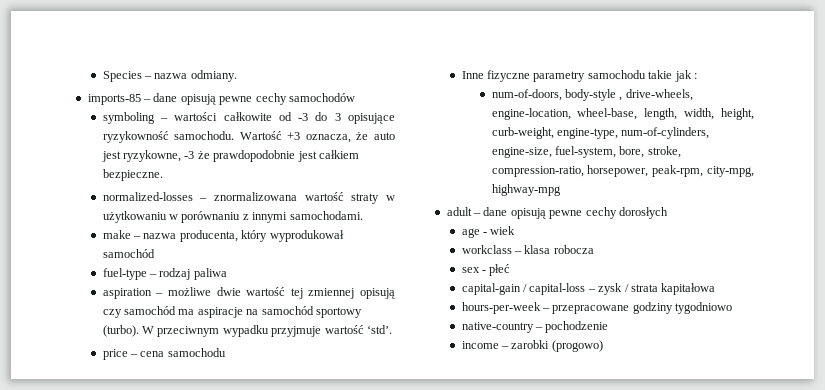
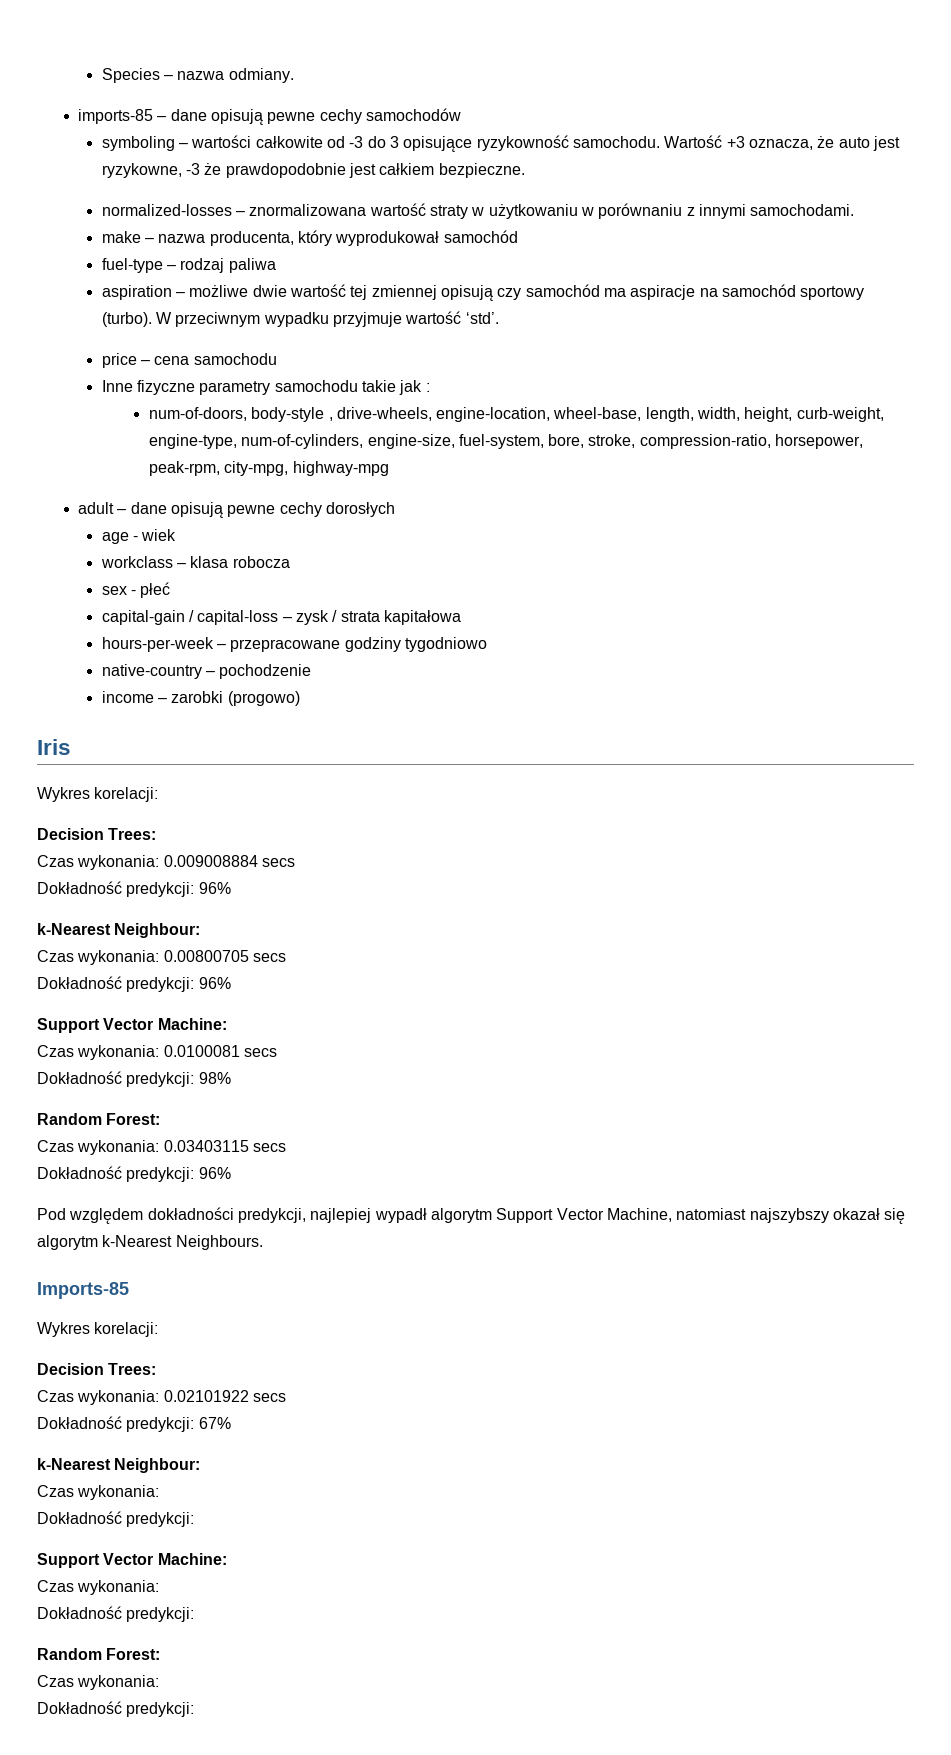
(603, 346) none -> [37,739,71,755] [37,787,159,802] [37,828,157,840] [37,855,295,870] [37,881,231,897] [37,923,201,938] [37,950,286,965] [37,976,231,992] [37,1018,227,1033] [37,1045,277,1060] [37,1071,231,1087] [37,1113,161,1125] [37,1140,286,1155] [37,1166,231,1182] [37,1207,906,1224] [37,1235,263,1250] [37,1282,129,1299] [37,1322,159,1337] [37,1363,157,1375] [37,1390,286,1405] [37,1416,231,1432] [37,1458,201,1473] [37,1485,160,1500] [37,1511,195,1527] [37,1553,227,1568] [37,1580,160,1595] [37,1606,195,1622] [37,1648,161,1660] [37,1675,160,1690] [37,1701,195,1717] // Iris // Wykres korelacji: // Decision Trees: // Czas wykonania: 0.009008884 secs // Dokładność predykcji: 96% // k-Nearest Neighbour: // Czas wykonania: 0.00800705 secs // Dokładność predykcji: 96% // Support Vector Machine: // Czas wykonania: 0.0100081 secs // Dokładność predykcji: 98% // Random Forest: // Czas wykonania: 0.03403115 secs // Dokładność predykcji: 96% // Pod względem dokładności predykcji, najlepiej wypadł algorytm Support Vector Machine, natomiast najszybszy okazał się algorytm k-Nearest Neighbours. // Imports-85 // Wykres korelacji: // Decision Trees: // Czas wykonania: 0.02101922 secs // Dokładność predykcji: 67% // k-Nearest Neighbour: // Czas wykonania: // Dokładność predykcji: // Support Vector Machine: // Czas wykonania: // Dokładność predykcji: // Random Forest: // Czas wykonania: // Dokładność predykcji:

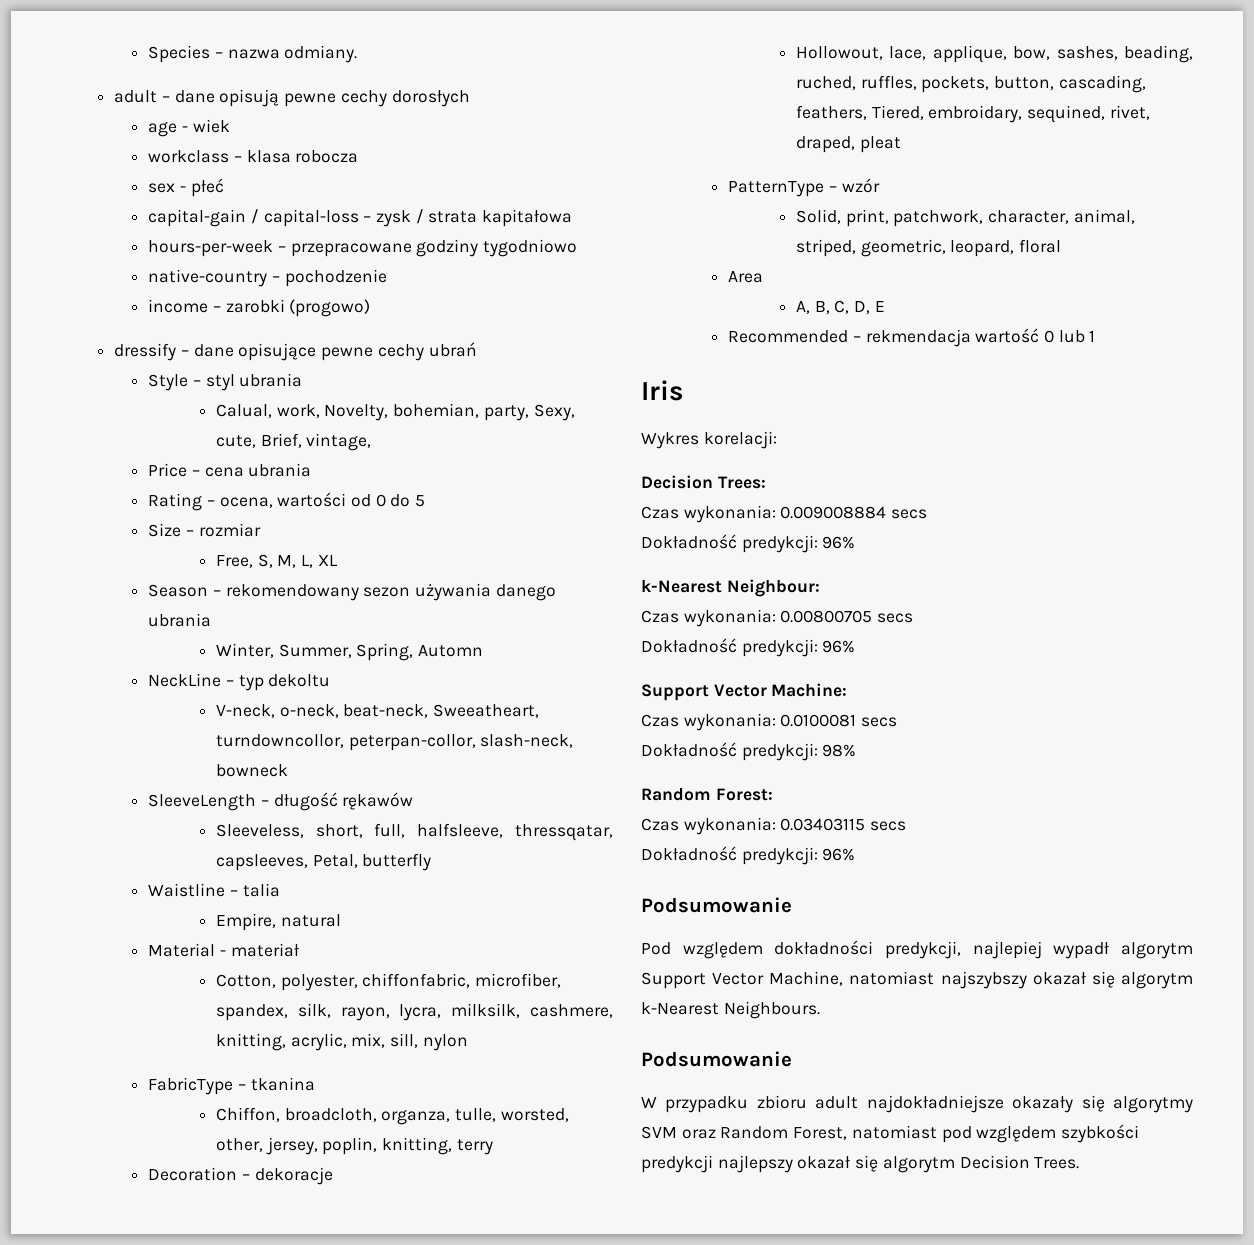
[78,108,462,125] [101,135,900,152] [101,163,525,178] [101,203,855,219] [101,230,518,246] [101,258,276,273] [101,284,865,301] [101,311,499,327] [101,353,277,368] [101,380,430,395] [148,407,884,422] [148,434,864,449] [148,461,389,476] // imports-85 – dane opisują pewne cechy samochodów // symboling – wartości całkowite od -3 do 3 opisujące ryzykowność samochodu. Wartość +3 oznacza, że auto jest ryzykowne, -3 że prawdopodobnie jest całkiem bezpieczne. // normalized-losses – znormalizowana wartość straty w użytkowaniu w porównaniu z innymi samochodami. // make – nazwa producenta, który wyprodukował samochód // fuel-type – rodzaj paliwa // aspiration – możliwe dwie wartość tej zmiennej opisują czy samochód ma aspiracje na samochód sportowy (turbo). W przeciwnym wypadku przyjmuje wartość ‘std’. // price – cena samochodu // Inne fizyczne parametry samochodu takie jak : // num-of-doors, body-style , drive-wheels, engine-location, wheel-base, length, width, height, curb-weight, engine-type, num-of-cylinders, engine-size, fuel-system, bore, stroke, compression-ratio, horsepower, peak-rpm, city-mpg, highway-mpg -> (358, 54) none
(300, 698) none -> [114,342,477,361] [148,373,303,391] [215,403,575,421] [215,433,372,451] [148,463,312,477] [148,492,426,511] [148,523,261,537] [215,554,338,568] [148,583,556,601] [148,613,212,627] [215,643,484,661] [148,673,331,691] [215,704,540,718] [215,734,574,751] [215,764,288,777] [148,792,414,811] [215,823,614,841] [215,853,432,871] [148,883,280,897] [215,913,341,931] [148,943,299,957] [215,973,562,991] [215,1003,613,1021] [215,1033,468,1051] [148,1077,315,1095] [215,1107,569,1125] [215,1137,493,1155] [148,1167,333,1185] [795,45,1193,63] [795,75,1146,93] [795,105,1150,123] [795,136,901,153] [728,178,880,197] [795,209,1135,227] [795,239,1062,257] [728,271,764,283] [795,300,885,314] [728,328,1096,347] // dressify – dane opisujące pewne cechy ubrań // Style – styl ubrania // Calual, work, Novelty, bohemian, party, Sexy, cute, Brief, vintage, // Price – cena ubrania // Rating – ocena, wartości od 0 do 5 // Size – rozmiar // Free, S, M, L, XL // Season – rekomendowany sezon używania danego ubrania // Winter, Summer, Spring, Automn // NeckLine – typ dekoltu // V-neck, o-neck, beat-neck, Sweeatheart, turndowncollor, peterpan-collor, slash-neck, bowneck // SleeveLength – długość rękawów // Sleeveless, short, full, halfsleeve, thressqatar, capsleeves, Petal, butterfly // Waistline – talia // Empire, natural // Material - materiał // Cotton, polyester, chiffonfabric, microfiber, spandex, silk, rayon, lycra, milksilk, cashmere, knitting, acrylic, mix, sill, nylon // FabricType – tkanina // Chiffon, broadcloth, organza, tulle, worsted, other, jersey, poplin, knitting, terry // Decoration – dekoracje // Hollowout, lace, applique, bow, sashes, beading, ruched, ruffles, pockets, button, cascading, feathers, Tiered, embroidary, sequined, rivet, draped, pleat // PatternType – wzór // Solid, print, patchwork, character, animal, striped, geometric, leopard, floral // Area // A, B, C, D, E // Recommended – rekmendacja wartość 0 lub 1
(231, 1173) none -> [641,897,792,913] // Podsumowanie
[37,1282,129,1299] [37,1322,159,1337] [37,1363,157,1375] [37,1390,286,1405] [37,1416,231,1432] [37,1458,201,1473] [37,1485,160,1500] [37,1511,195,1527] [37,1553,227,1568] [37,1580,160,1595] [37,1606,195,1622] [37,1648,161,1660] [37,1675,160,1690] [37,1701,195,1717] Imports-85 // Wykres korelacji: // Decision Trees: // Czas wykonania: 0.02101922 secs // Dokładność predykcji: 67% // k-Nearest Neighbour: // Czas wykonania: // Dokładność predykcji: // Support Vector Machine: // Czas wykonania: // Dokładność predykcji: // Random Forest: // Czas wykonania: // Dokładność predykcji: -> [641,1051,792,1067] [641,1095,1193,1113] [641,1124,1140,1143] [641,1155,1080,1173] Podsumowanie // W przypadku zbioru adult najdokładniejsze okazały się algorytmy SVM oraz Random Forest, natomiast pod względem szybkości predykcji najlepszy okazał się algorytm Decision Trees.

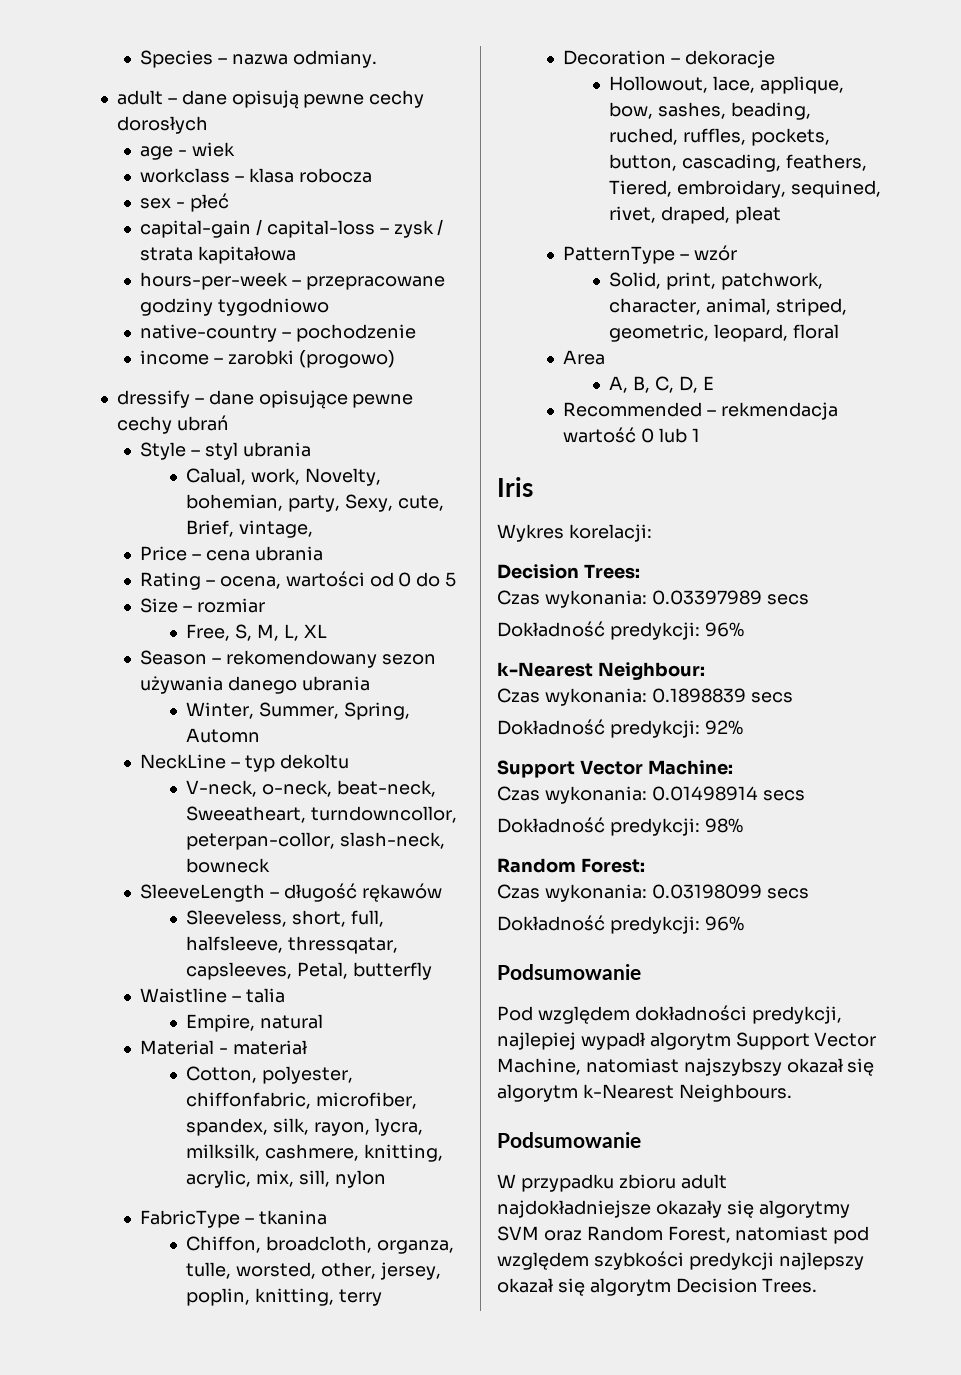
[780,506,887,519] 0.009008884 -> [651,590,762,605] 0.03397989
[780,610,914,623] [641,638,856,657] 0.00800705 secs // Dokładność predykcji: 96% -> [651,688,793,703] [497,719,743,738] 0.1898839 secs // Dokładność predykcji: 92%
[780,714,857,727] 0.0100081 -> [651,786,758,801] 0.01498914
[780,818,866,831] 0.03403115 -> [651,884,762,899] 0.03198099

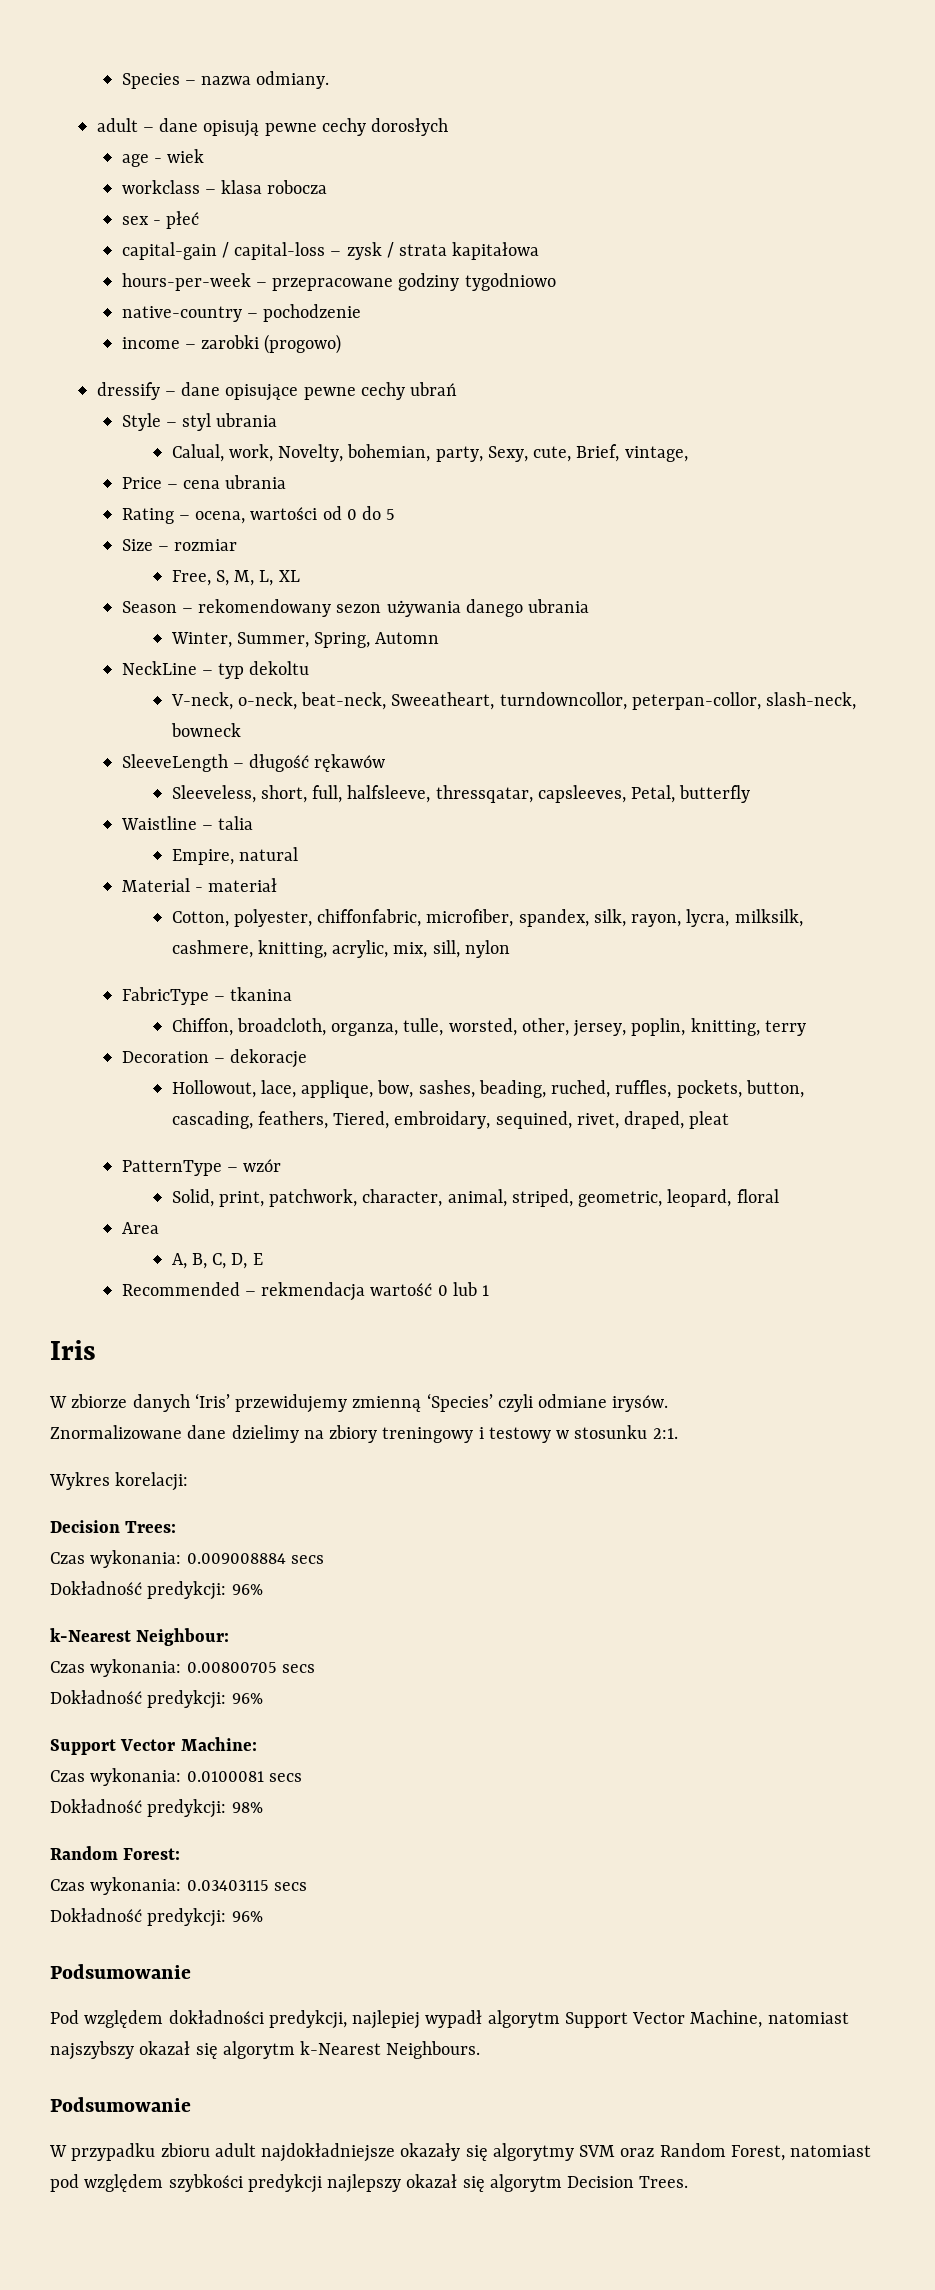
(533, 487) none -> [49,1393,669,1413] [50,1425,678,1443] // W zbiorze danych ‘Iris’ przewidujemy zmienną ‘Species’ czyli odmiane irysów. // Znormalizowane dane dzielimy na zbiory treningowy i testowy w stosunku 2:1.
[651,590,762,605] 0.03397989 -> [186,1553,286,1564] 0.009008884
[651,688,793,703] [497,719,743,738] 0.1898839 secs // Dokładność predykcji: 92% -> [186,1662,315,1673] [50,1690,263,1709] 0.00800705 secs // Dokładność predykcji: 96%
[651,786,758,801] 0.01498914 -> [186,1771,264,1782] 0.0100081
[651,884,762,899] 0.03198099 -> [186,1880,269,1891] 0.03403115

